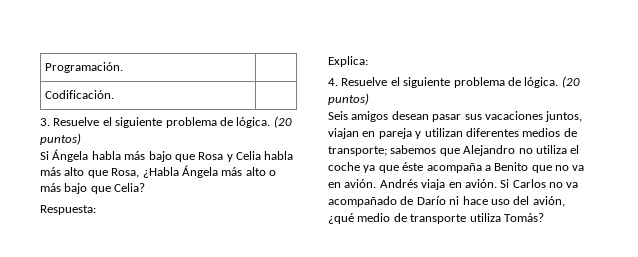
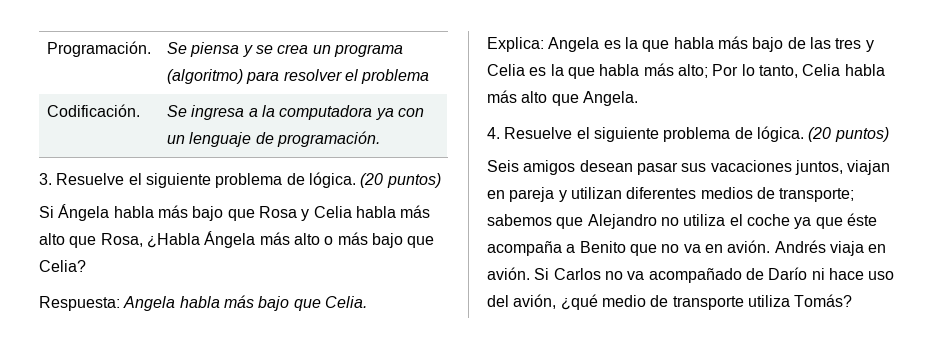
[45,90,115,99] // Codificación. | -> [166,42,403,57] [166,69,430,84] [46,104,140,117] [166,105,424,120] [166,131,380,147] Se piensa y se crea un programa (algoritmo) para resolver el problema // Codificación. | Se ingresa a la computadora ya con un lenguaje de programación.
[328,56,368,67] // Explica: -> [123,295,367,311] [487,36,874,52] [487,63,885,79] [487,90,638,106] Angela habla más bajo que Celia. // Explica: Angela es la que habla más bajo de las tres y Celia es la que habla más alto; Por lo tanto, Celia habla más alto que Angela.

